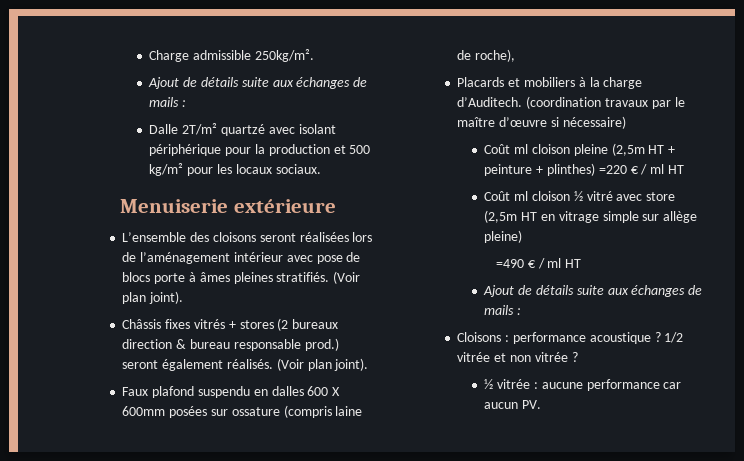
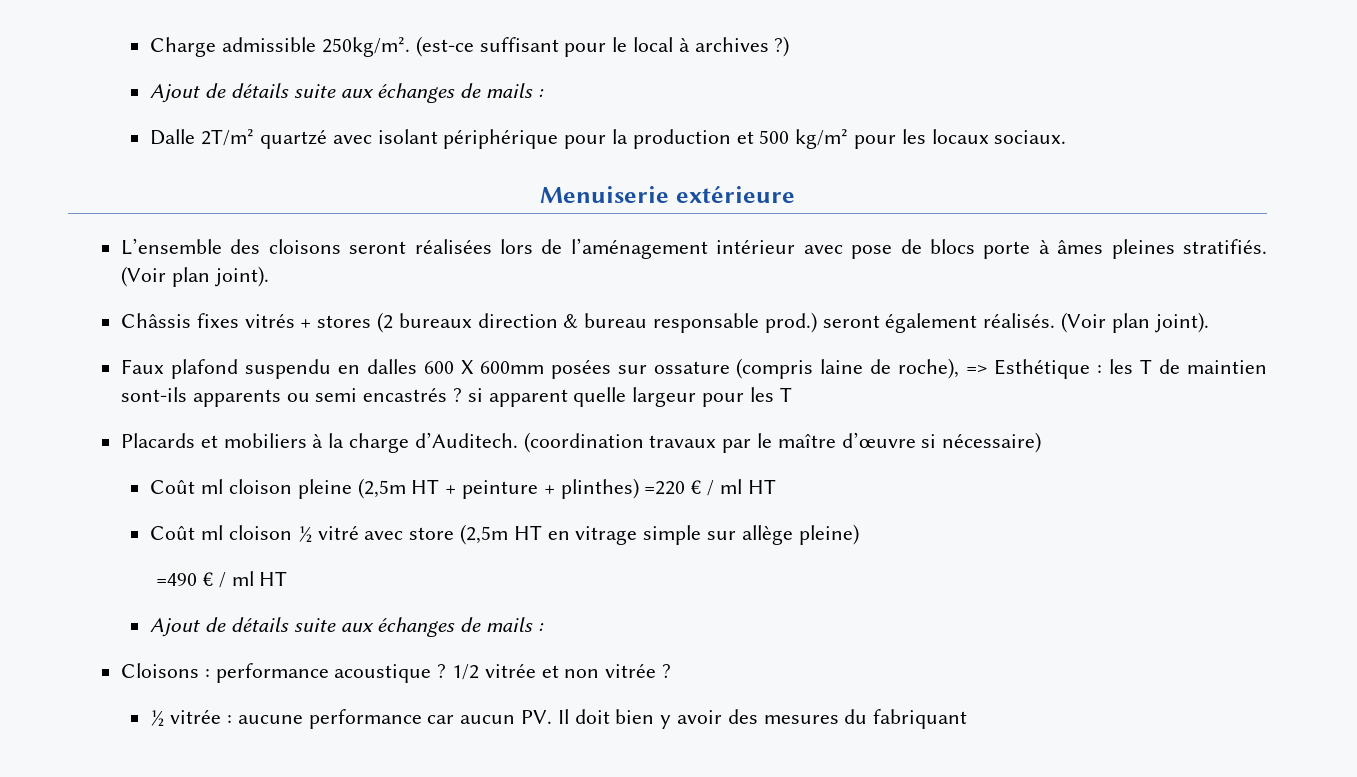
(314, 55) none -> [415,36,790,57] (est-ce suffisant pour le local à archives ?)
(516, 55) none -> [966,359,1268,379] [121,387,792,407] => Esthétique : les T de maintien sont-ils apparents ou semi encastrés ? si apparent quelle largeur pour les T
(542, 404) none -> [557,709,968,729] Il doit bien y avoir des mesures du fabriquant

